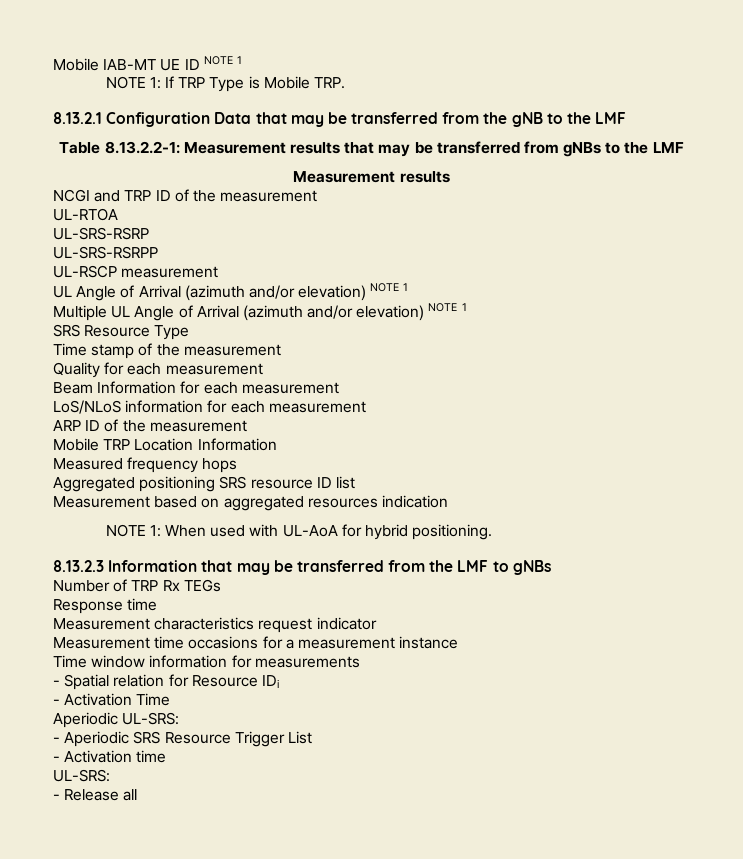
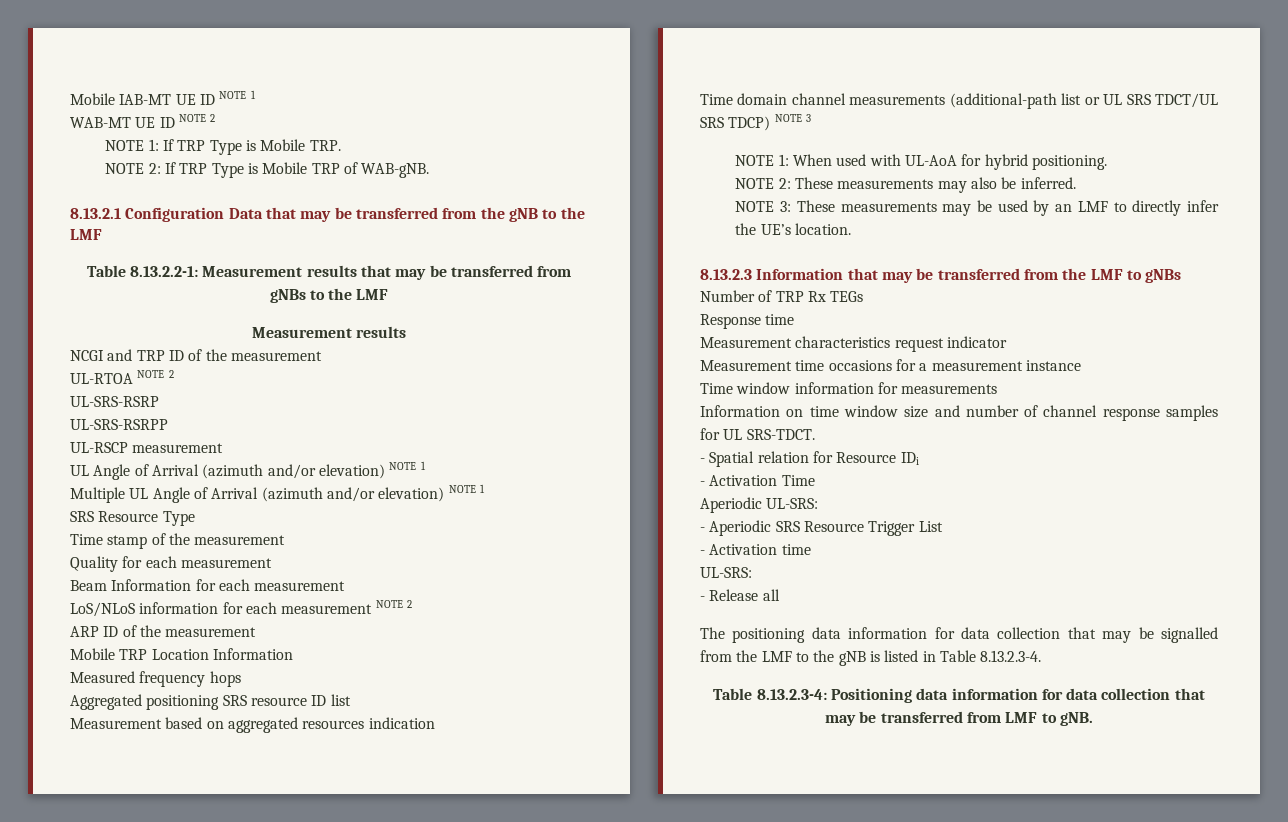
(242, 60) none -> [70,114,216,128] // WAB-MT UE ID NOTE 2
(346, 83) none -> [105,162,430,178] // NOTE 2: If TRP Type is Mobile TRP of WAB-gNB.
(118, 214) none -> [137,370,174,378] NOTE 2
(366, 407) none -> [375,600,412,608] NOTE 2
(448, 501) none -> [700,93,1218,109] [700,114,811,131] // Time domain channel measurements (additional-path list or UL SRS TDCT/UL SRS TDCP) NOTE 3
(493, 532) none -> [735,177,1076,193] [735,200,1219,216] [735,223,852,235] // NOTE 2: These measurements may also be inferred. // NOTE 3: These measurements may be used by an LMF to directly infer the UE’s location.
(360, 662) none -> [700,405,1218,421] [700,428,815,440] // Information on time window size and number of channel response samples for UL SRS-TDCT.
(138, 795) none -> [700,627,1218,643] [700,650,1042,666] [713,688,1205,703] [825,711,1093,726] // The positioning data information for data collection that may be signalled from the LMF to the gNB is listed in Table 8.13.2.3-4. // Table 8.13.2.3-4: Positioning data information for data collection that may be transferred from LMF to gNB.

